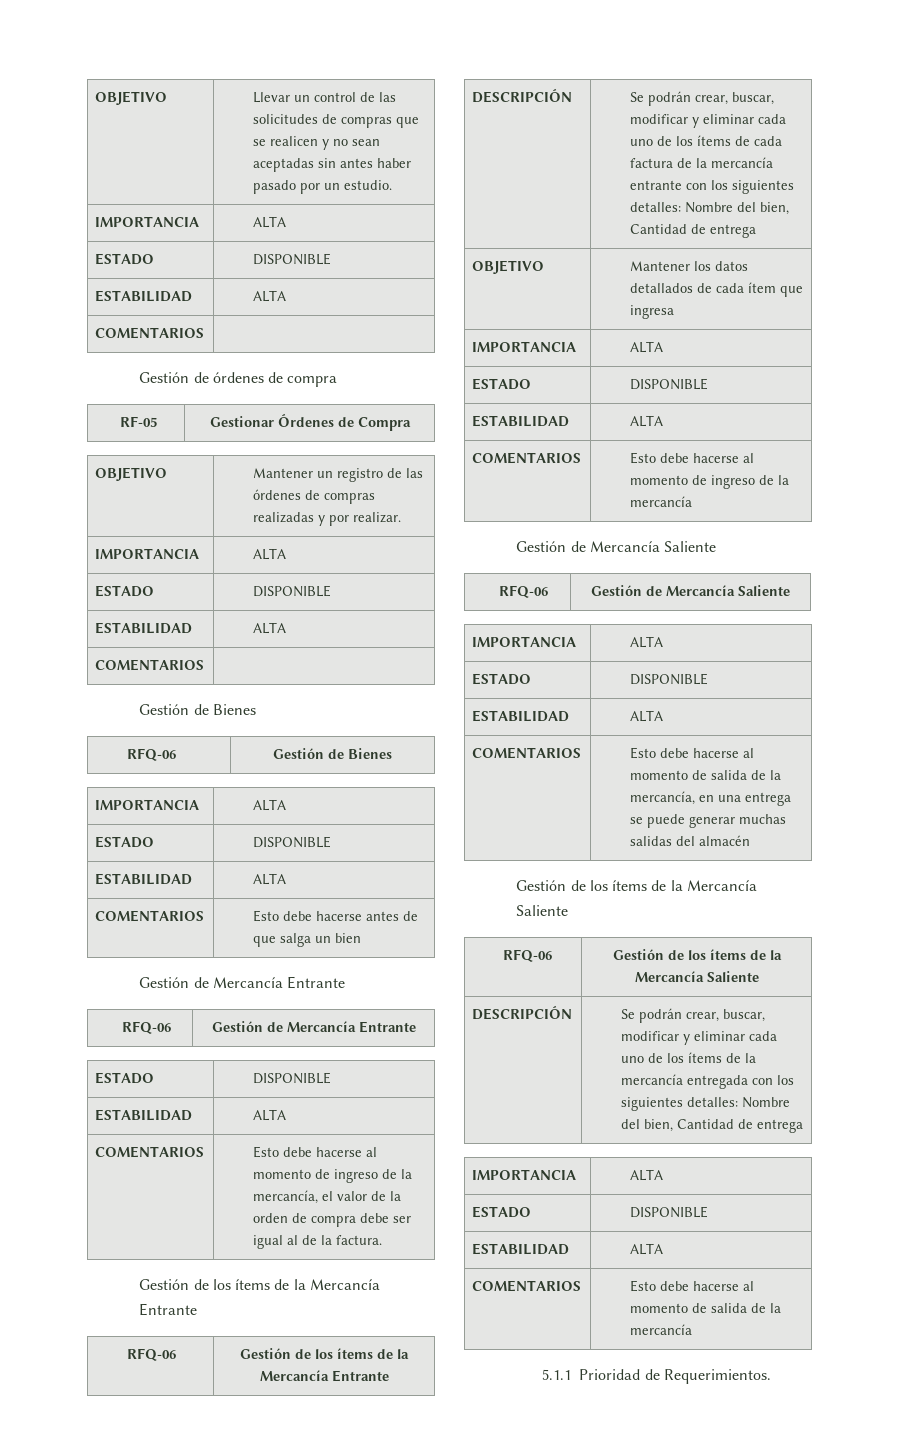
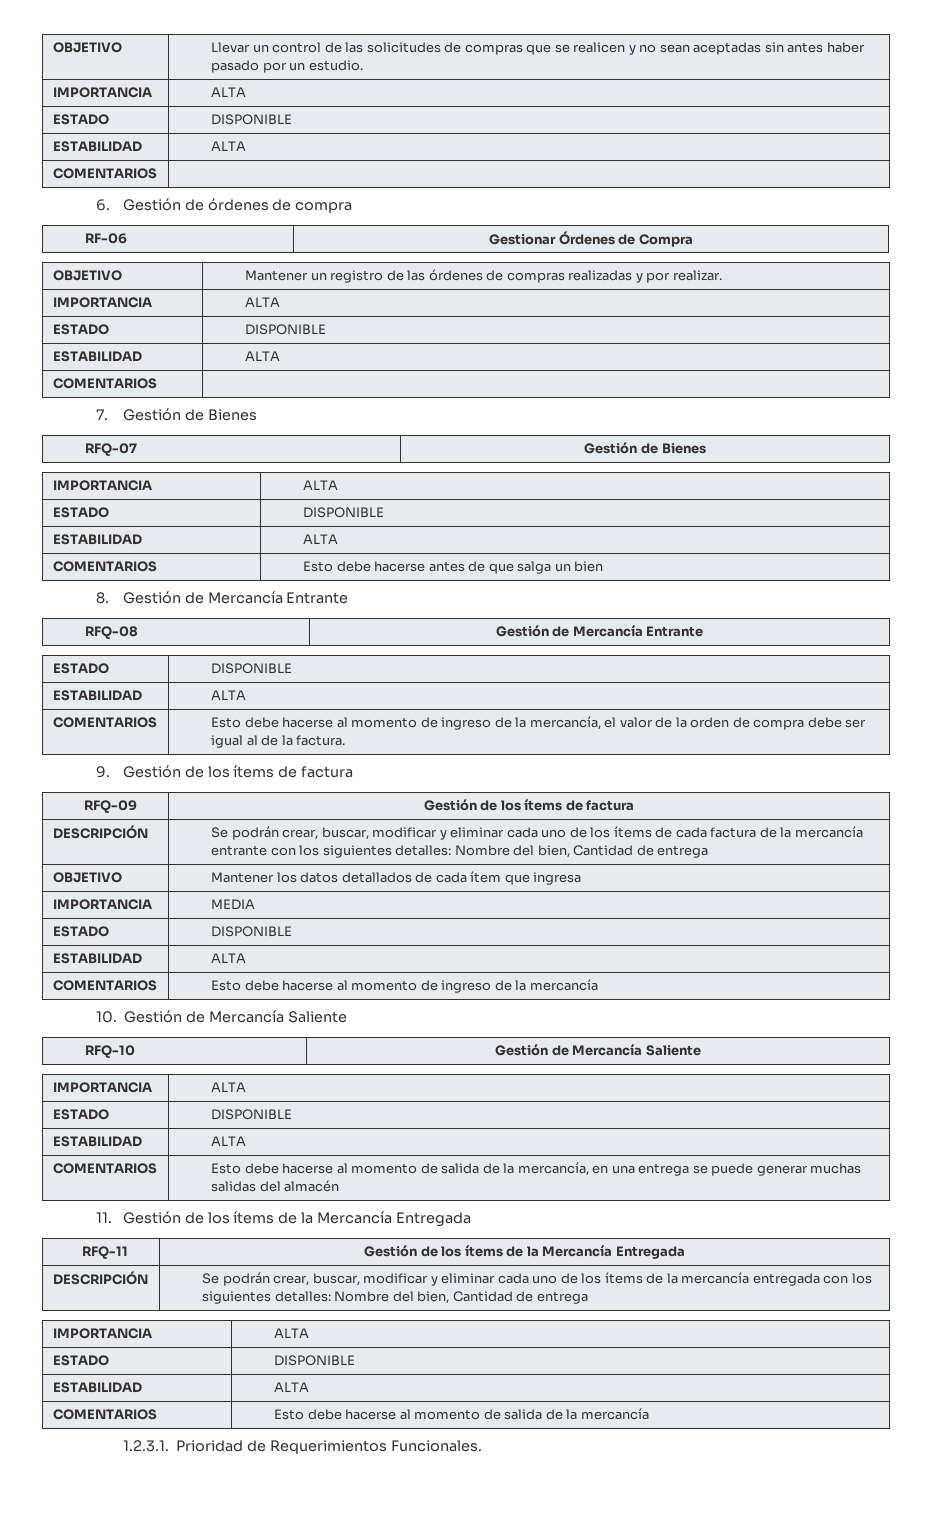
(205, 333) none -> [95,199,110,211] 6.
[119,416,157,427] RF-05 -> [85,233,128,244] RF-06
[139,704,256,715] [126,748,176,761] Gestión de Bienes // RFQ-06 -> [95,408,257,421] [85,443,138,456] 7. Gestión de Bienes // RFQ-07
[139,976,346,989] [122,1021,172,1034] Gestión de Mercancía Entrante // RFQ-06 -> [95,591,349,604] [85,626,139,639] 8. Gestión de Mercancía Entrante // RFQ-08
[139,1279,381,1290] [139,1303,198,1316] [126,1348,176,1361] [239,1348,409,1359] [259,1370,389,1382] Gestión de los ítems de la Mercancía Entrante // RFQ-06 | Gestión de los ítems de la Mercancía Entrante -> [95,765,354,778] [84,800,138,813] [423,799,635,811] 9. Gestión de los ítems de factura // RFQ-09 | Gestión de los ítems de factura
[629,341,663,353] ALTA -> [211,899,256,910] MEDIA
[516,541,717,552] [499,585,549,598] Gestión de Mercancía Saliente // RFQ-06 -> [95,1010,347,1023] [85,1045,136,1058] 10. Gestión de Mercancía Saliente // RFQ-10
[516,880,758,891] [516,905,569,916] [502,949,552,962] [612,949,782,960] [634,971,759,982] Gestión de los ítems de la Mercancía Saliente // RFQ-06 | Gestión de los ítems de la Mercancía Saliente -> [95,1211,472,1227] [81,1246,128,1259] [364,1245,685,1259] 11. Gestión de los ítems de la Mercancía Entregada // RFQ-11 | Gestión de los ítems de la Mercancía Entregada
[542,1369,572,1380] 5.1.1 -> [122,1440,169,1452] 1.2.3.1.
[663,1369,771,1384] Requerimientos. -> [269,1440,482,1454] Requerimientos Funcionales.

